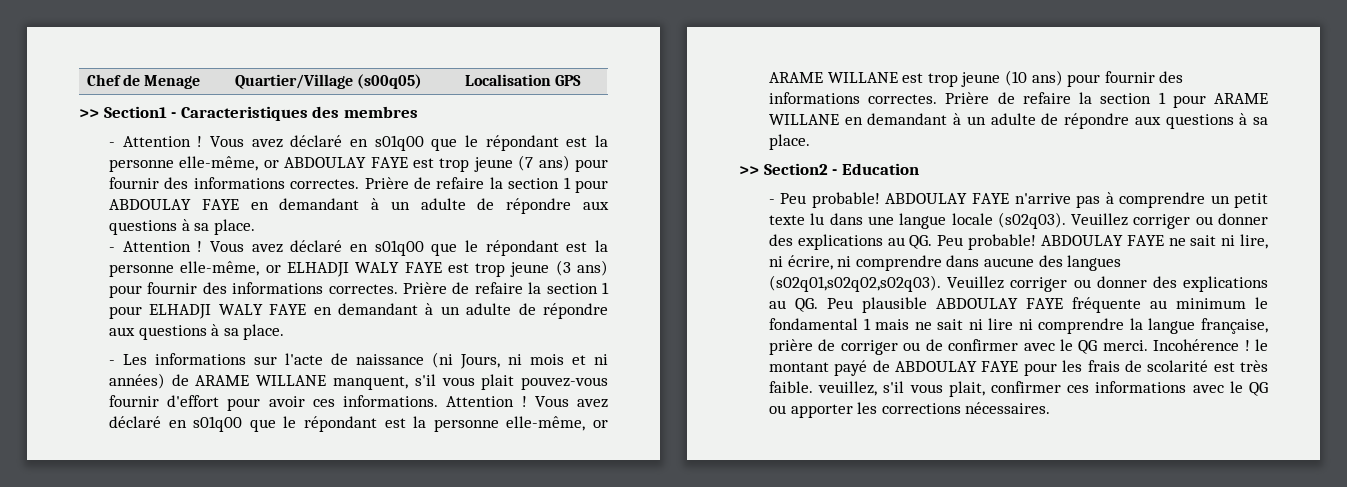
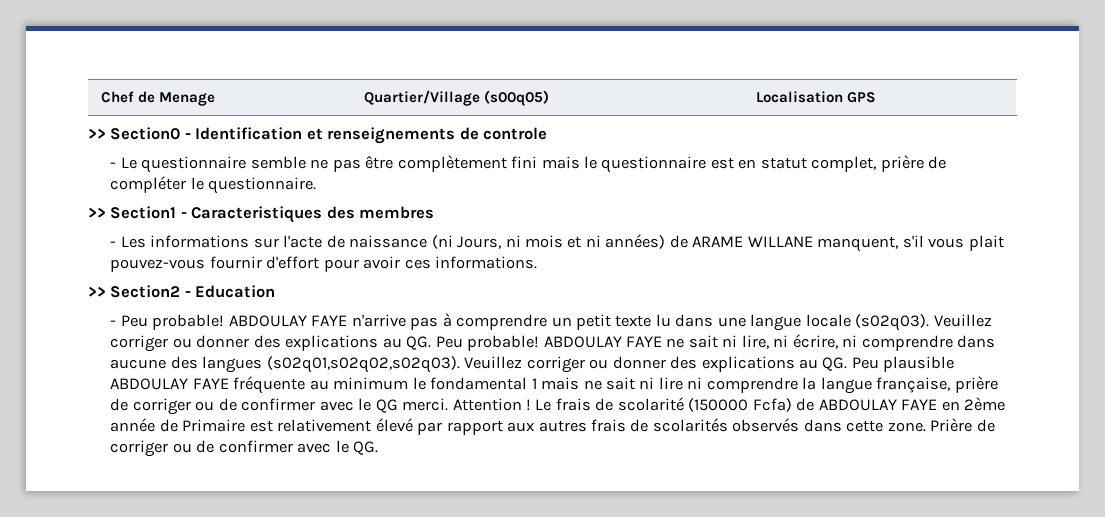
(581, 80) none -> [88,127,548,144] [110,155,947,173] [110,176,317,194] // >> Section0 - Identification et renseignements de controle // - Le questionnaire semble ne pas être complètement fini mais le questionnaire est en statut complet, prière de compléter le questionnaire.
[108,135,608,151] [108,155,608,172] [108,177,608,193] [108,198,609,214] [108,219,255,235] [108,240,608,256] [108,260,608,277] [108,282,609,298] [108,303,608,319] [108,324,285,340] // - Attention ! Vous avez déclaré en s01q00 que le répondant est la personne elle-même, or ABDOULAY FAYE est trop jeune (7 ans) pour fournir des informations correctes. Prière de refaire la section 1 pour ABDOULAY FAYE en demandant à un adulte de répondre aux questions à sa place. // - Attention ! Vous avez déclaré en s01q00 que le répondant est la personne elle-même, or ELHADJI WALY FAYE est trop jeune (3 ans) pour fournir des informations correctes. Prière de refaire la section 1 pour ELHADJI WALY FAYE en demandant à un adulte de répondre aux questions à sa place. -> (435, 212) none
[446,396,608,408] [108,416,608,432] [768,70,1184,87] [768,92,1268,108] [768,113,1268,129] [768,134,810,150] Attention ! Vous avez déclaré en s01q00 que le répondant est la personne elle-même, or ARAME WILLANE est trop jeune (10 ans) pour fournir des informations correctes. Prière de refaire la section 1 pour ARAME WILLANE en demandant à un adulte de répondre aux questions à sa place. -> (538, 262) none
[1153,339,1268,351] [768,360,1268,376] [768,381,1268,397] [768,402,1051,418] Incohérence ! le montant payé de ABDOULAY FAYE pour les frais de scolarité est très faible. veuillez, s'il vous plait, confirmer ces informations avec le QG ou apporter les corrections nécessaires. -> [452,397,1006,412] [110,418,995,435] [110,440,379,457] Attention ! Le frais de scolarité (150000 Fcfa) de ABDOULAY FAYE en 2ème année de Primaire est relativement élevé par rapport aux autres frais de scolarités observés dans cette zone. Prière de corriger ou de confirmer avec le QG.

